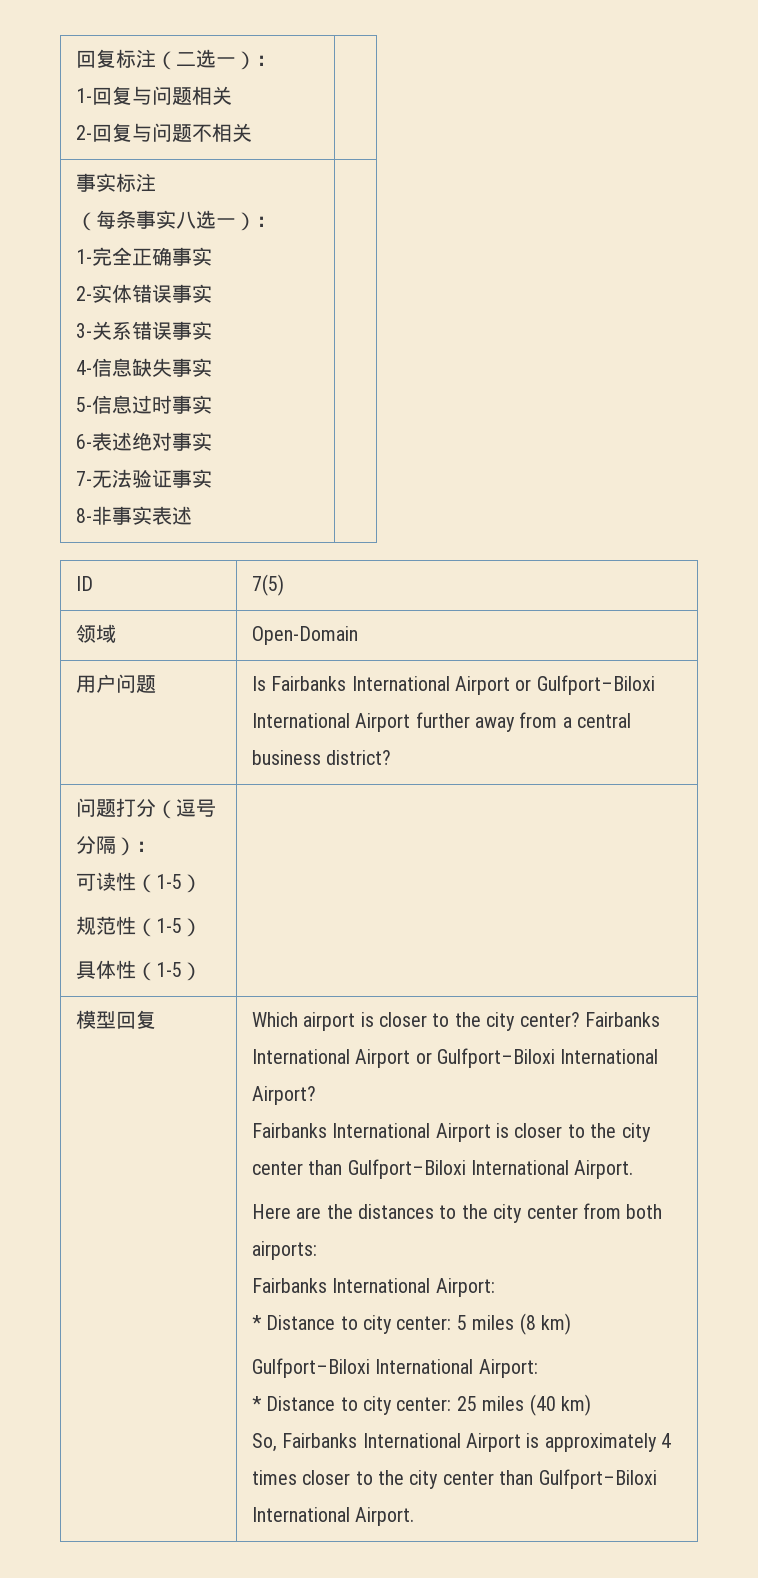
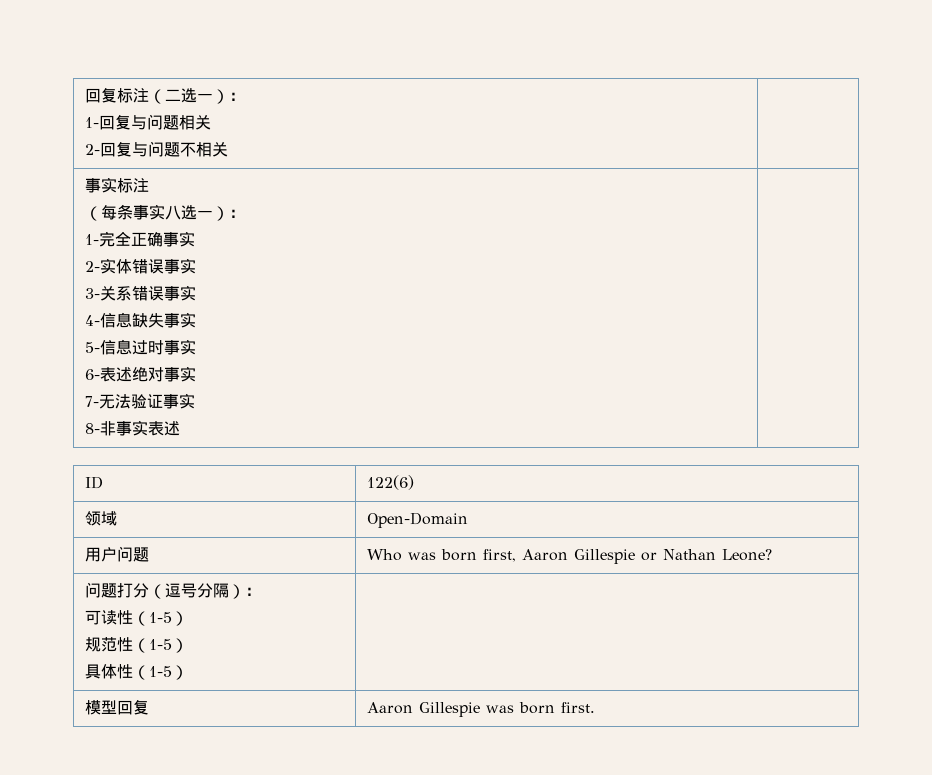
[251,574,284,596] 7(5) -> [366,475,414,490] 122(6)
[251,675,655,695] [251,712,632,732] [251,750,392,765] Is Fairbanks International Airport or Gulfport–Biloxi International Airport further away from a central business district? -> [366,549,772,564] Who was born first, Aaron Gillespie or Nathan Leone?
[251,1012,661,1031] [251,1048,659,1068] [251,1086,316,1105] [251,1123,651,1142] [251,1159,634,1179] [251,1203,663,1223] [251,1241,317,1260] [251,1278,495,1297] [251,1313,572,1335] [251,1358,538,1378] [251,1394,592,1416] [251,1433,672,1452] [251,1469,657,1489] [251,1507,415,1526] Which airport is closer to the city center? Fairbanks International Airport or Gulfport–Biloxi International Airport? // Fairbanks International Airport is closer to the city center than Gulfport–Biloxi International Airport. // Here are the distances to the city center from both airports: // Fairbanks International Airport: // * Distance to city center: 5 miles (8 km) // Gulfport–Biloxi International Airport: // * Distance to city center: 25 miles (40 km) // So, Fairbanks International Airport is approximately 4 times closer to the city center than Gulfport–Biloxi International Airport. -> [366,702,595,717] Aaron Gillespie was born first.

